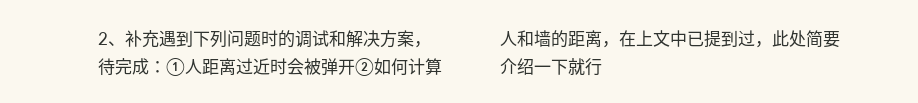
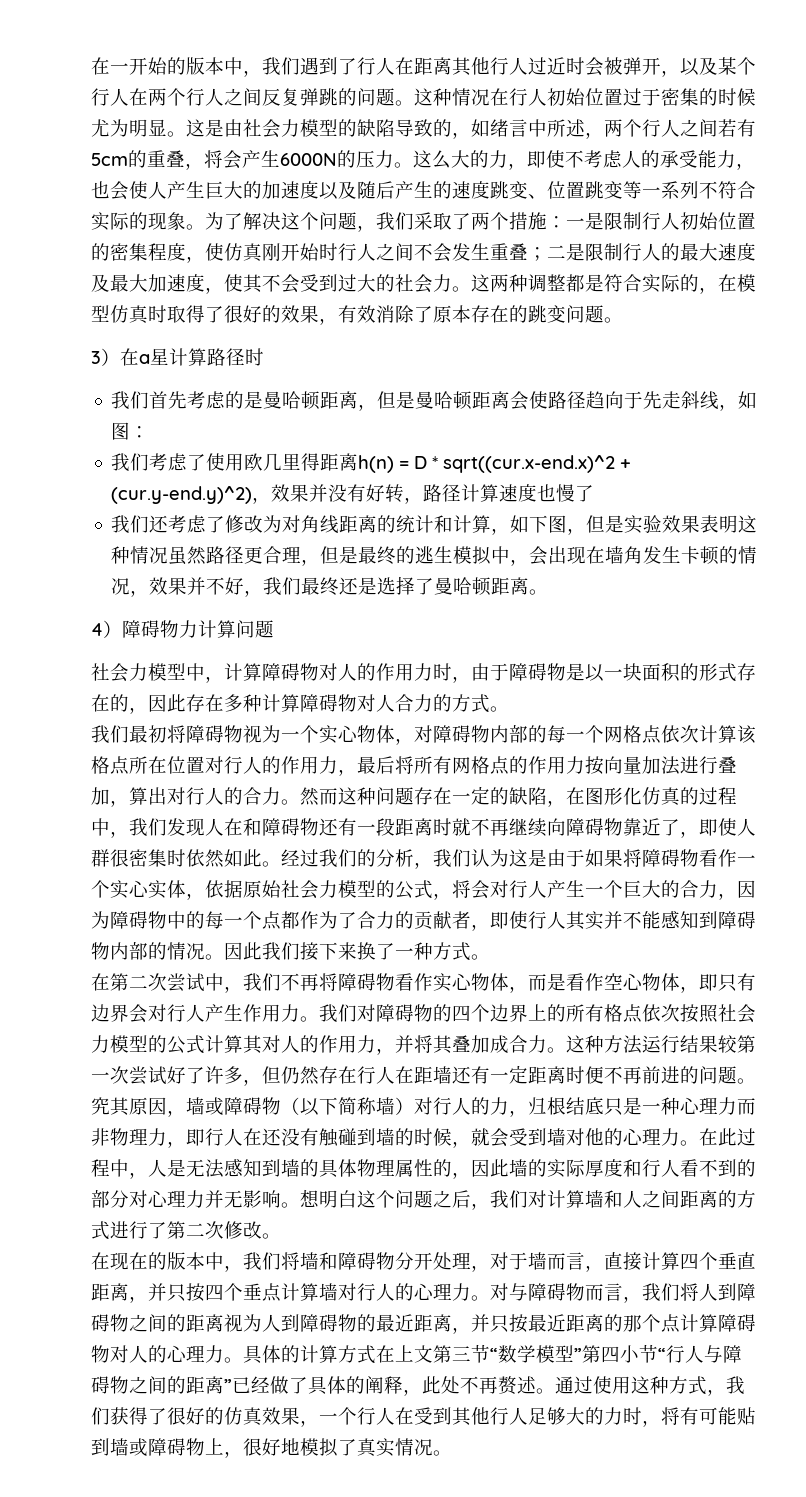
[98,30,432,48] [98,58,443,76] [500,30,841,48] [500,58,603,76] 2、补充遇到下列问题时的调试和解决方案，待完成：①人距离过近时会被弹开②如何计算人和墙的距离，在上文中已提到过，此处简要介绍一下就行 -> [91,57,756,77] [91,88,756,106] [91,119,756,139] [91,150,755,170] [91,181,756,200] [91,212,756,232] [91,243,756,263] [91,274,756,294] [91,305,623,325] [91,348,264,366] [111,391,758,411] [111,422,150,440] [111,453,632,473] [111,484,595,504] [111,515,758,535] [111,546,758,566] [111,576,549,597] [91,620,274,638] [91,663,756,683] [91,694,509,714] [91,725,756,745] [91,756,737,776] [91,786,737,807] [91,818,756,838] [91,849,756,869] [91,880,756,900] [91,911,756,931] [91,942,490,961] [91,973,756,993] [91,1004,756,1023] [91,1035,756,1055] [91,1065,756,1086] [91,1097,756,1117] [91,1128,756,1148] [91,1159,756,1179] [91,1189,756,1210] [91,1221,281,1240] [91,1252,756,1272] [91,1283,756,1303] [91,1314,756,1334] [91,1344,742,1364] [91,1376,745,1396] [91,1407,756,1427] [91,1438,452,1458] 在一开始的版本中，我们遇到了行人在距离其他行人过近时会被弹开，以及某个行人在两个行人之间反复弹跳的问题。这种情况在行人初始位置过于密集的时候尤为明显。这是由社会力模型的缺陷导致的，如绪言中所述，两个行人之间若有5cm的重叠，将会产生6000N的压力。这么大的力，即使不考虑人的承受能力，也会使人产生巨大的加速度以及随后产生的速度跳变、位置跳变等一系列不符合实际的现象。为了解决这个问题，我们采取了两个措施：一是限制行人初始位置的密集程度，使仿真刚开始时行人之间不会发生重叠；二是限制行人的最大速度及最大加速度，使其不会受到过大的社会力。这两种调整都是符合实际的，在模型仿真时取得了很好的效果，有效消除了原本存在的跳变问题。 // 3）在a星计算路径时 // 我们首先考虑的是曼哈顿距离，但是曼哈顿距离会使路径趋向于先走斜线，如图： // 我们考虑了使用欧几里得距离h(n) = D * sqrt((cur.x-end.x)^2 + (cur.y-end.y)^2)，效果并没有好转，路径计算速度也慢了 // 我们还考虑了修改为对角线距离的统计和计算，如下图，但是实验效果表明这种情况虽然路径更合理，但是最终的逃生模拟中，会出现在墙角发生卡顿的情况，效果并不好，我们最终还是选择了曼哈顿距离。 // 4）障碍物力计算问题 // 社会力模型中，计算障碍物对人的作用力时，由于障碍物是以一块面积的形式存在的，因此存在多种计算障碍物对人合力的方式。 // 我们最初将障碍物视为一个实心物体，对障碍物内部的每一个网格点依次计算该格点所在位置对行人的作用力，最后将所有网格点的作用力按向量加法进行叠加，算出对行人的合力。然而这种问题存在一定的缺陷，在图形化仿真的过程中，我们发现人在和障碍物还有一段距离时就不再继续向障碍物靠近了，即使人群很密集时依然如此。经过我们的分析，我们认为这是由于如果将障碍物看作一个实心实体，依据原始社会力模型的公式，将会对行人产生一个巨大的合力，因为障碍物中的每一个点都作为了合力的贡献者，即使行人其实并不能感知到障碍物内部的情况。因此我们接下来换了一种方式。 // 在第二次尝试中，我们不再将障碍物看作实心物体，而是看作空心物体，即只有边界会对行人产生作用力。我们对障碍物的四个边界上的所有格点依次按照社会力模型的公式计算其对人的作用力，并将其叠加成合力。这种方法运行结果较第一次尝试好了许多，但仍然存在行人在距墙还有一定距离时便不再前进的问题。究其原因，墙或障碍物（以下简称墙）对行人的力，归根结底只是一种心理力而非物理力，即行人在还没有触碰到墙的时候，就会受到墙对他的心理力。在此过程中，人是无法感知到墙的具体物理属性的，因此墙的实际厚度和行人看不到的部分对心理力并无影响。想明白这个问题之后，我们对计算墙和人之间距离的方式进行了第二次修改。 // 在现在的版本中，我们将墙和障碍物分开处理，对于墙而言，直接计算四个垂直距离，并只按四个垂点计算墙对行人的心理力。对与障碍物而言，我们将人到障碍物之间的距离视为人到障碍物的最近距离，并只按最近距离的那个点计算障碍物对人的心理力。具体的计算方式在上文第三节“数学模型”第四小节“行人与障碍物之间的距离”已经做了具体的阐释，此处不再赘述。通过使用这种方式，我们获得了很好的仿真效果，一个行人在受到其他行人足够大的力时，将有可能贴到墙或障碍物上，很好地模拟了真实情况。

